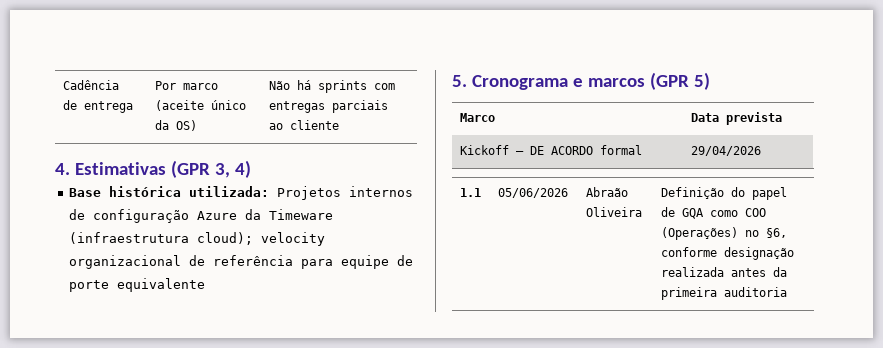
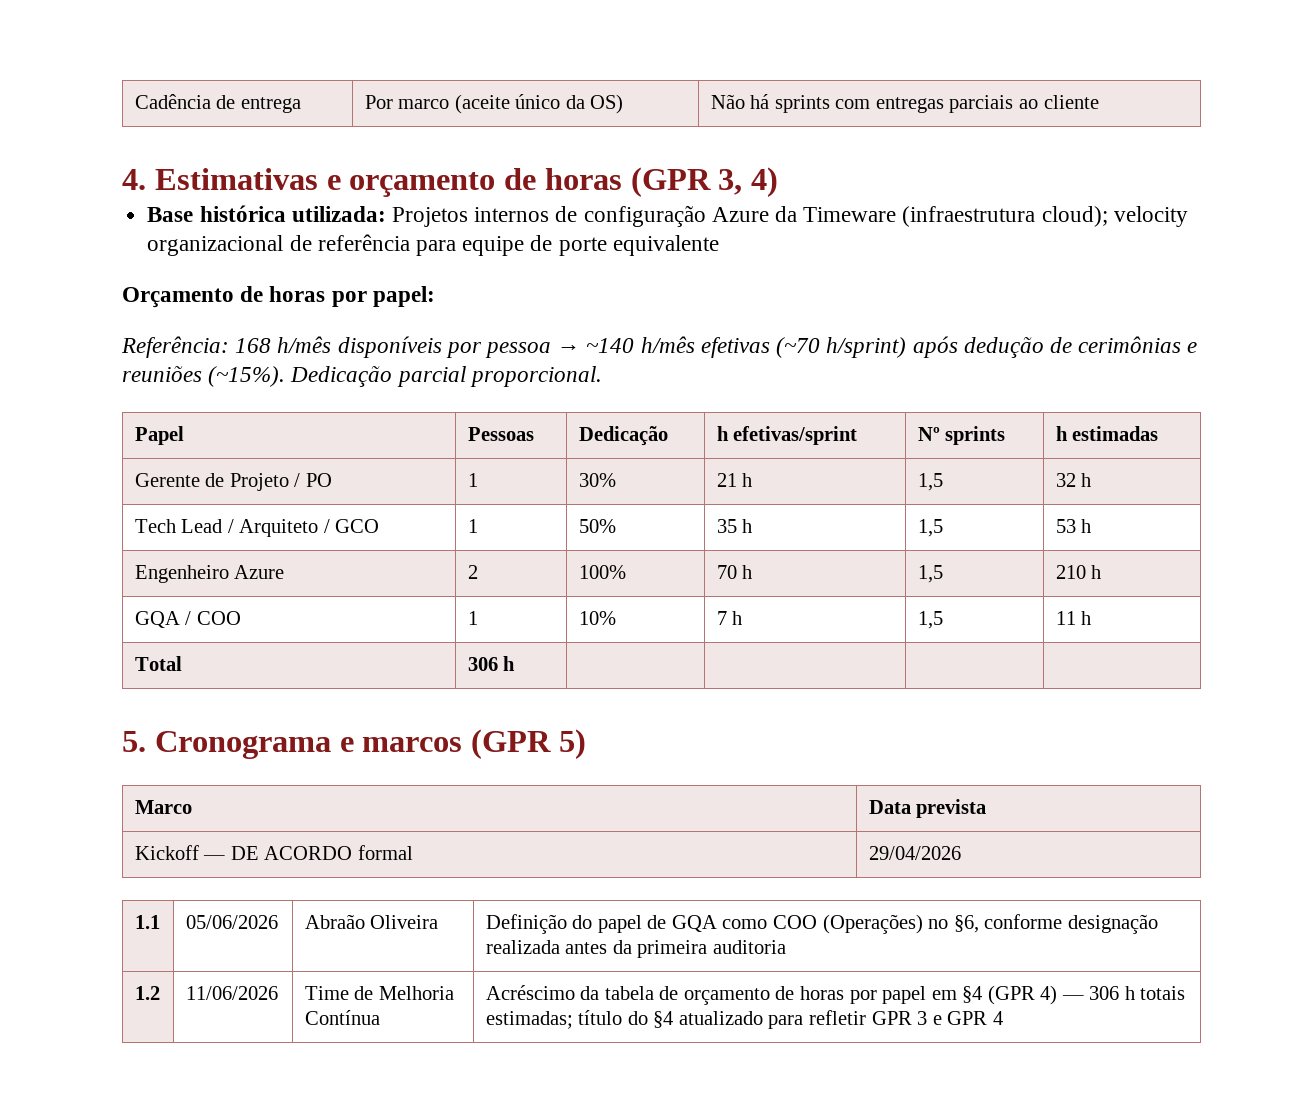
(166, 168) none -> [326,168,622,197] e orçamento de horas
(206, 285) none -> [122,286,435,308] [121,336,1198,358] [122,366,602,387] [134,426,184,445] [467,427,534,441] [578,426,668,446] [716,426,858,445] [917,426,1006,445] [1055,426,1159,441] [134,473,332,491] [467,473,478,487] [578,473,616,487] [716,473,753,487] [917,473,943,491] [1055,473,1092,487] [134,519,380,537] [467,519,478,533] [578,519,616,533] [716,519,753,533] [917,519,943,537] [1055,519,1092,533] [134,565,285,583] [467,565,478,579] [578,565,626,579] [716,565,753,579] [917,565,943,583] [1055,565,1102,579] [134,611,241,628] [467,611,478,625] [578,611,616,625] [716,611,743,625] [917,611,943,629] [1055,611,1092,625] [134,656,182,671] [467,656,516,671] // Orçamento de horas por papel: // Referência: 168 h/mês disponíveis por pessoa → ~140 h/mês efetivas (~70 h/sprint) após dedução de cerimônias e reuniões (~15%). Dedicação parcial proporcional. // Papel | Pessoas | Dedicação | h efetivas/sprint | Nº sprints | h estimadas // Gerente de Projeto / PO | 1 | 30% | 21 h | 1,5 | 32 h // Tech Lead / Arquiteto / GCO | 1 | 50% | 35 h | 1,5 | 53 h // Engenheiro Azure | 2 | 100% | 70 h | 1,5 | 210 h // GQA / COO | 1 | 10% | 7 h | 1,5 | 11 h // Total | 306 h | | | |
(788, 292) none -> [134,986,160,1000] [185,986,278,1000] [304,986,454,1000] [304,1010,380,1025] [485,985,1186,1005] [485,1010,1003,1029] // 1.2 | 11/06/2026 | Time de Melhoria Contínua | Acréscimo da tabela de orçamento de horas por papel em §4 (GPR 4) — 306 h totais estimadas; título do §4 atualizado para refletir GPR 3 e GPR 4

